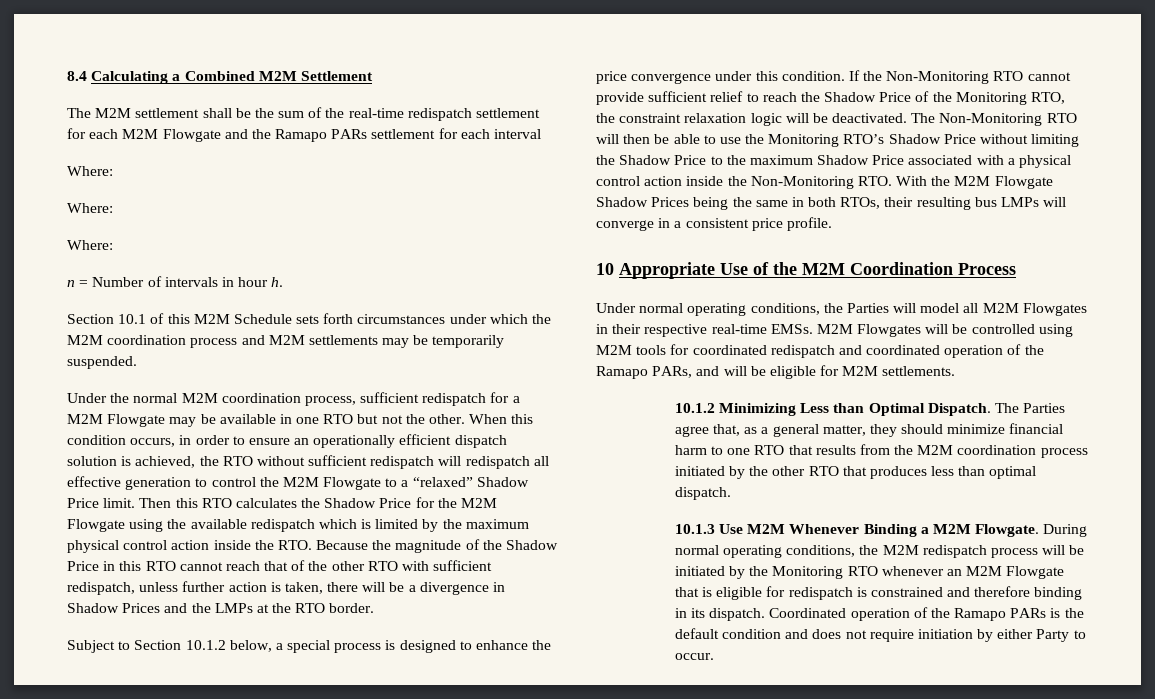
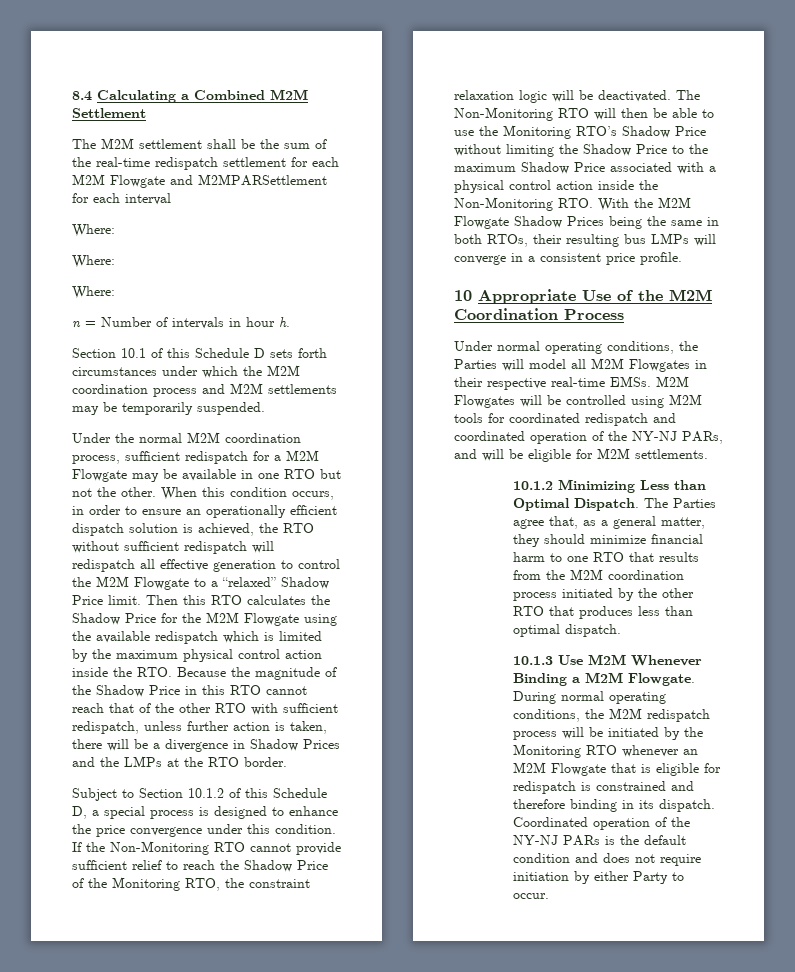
[251,129,436,142] the Ramapo PARs settlement -> [198,174,327,186] M2MPARSettlement
[193,314,292,324] M2M Schedule -> [195,348,265,358] Schedule D
[229,640,272,652] below, -> [229,788,327,798] [72,806,87,819] of this Schedule D,
[596,366,648,379] Ramapo -> [632,431,677,441] NY-NJ
[954,608,1007,621] Ramapo -> [512,835,558,845] NY-NJ

